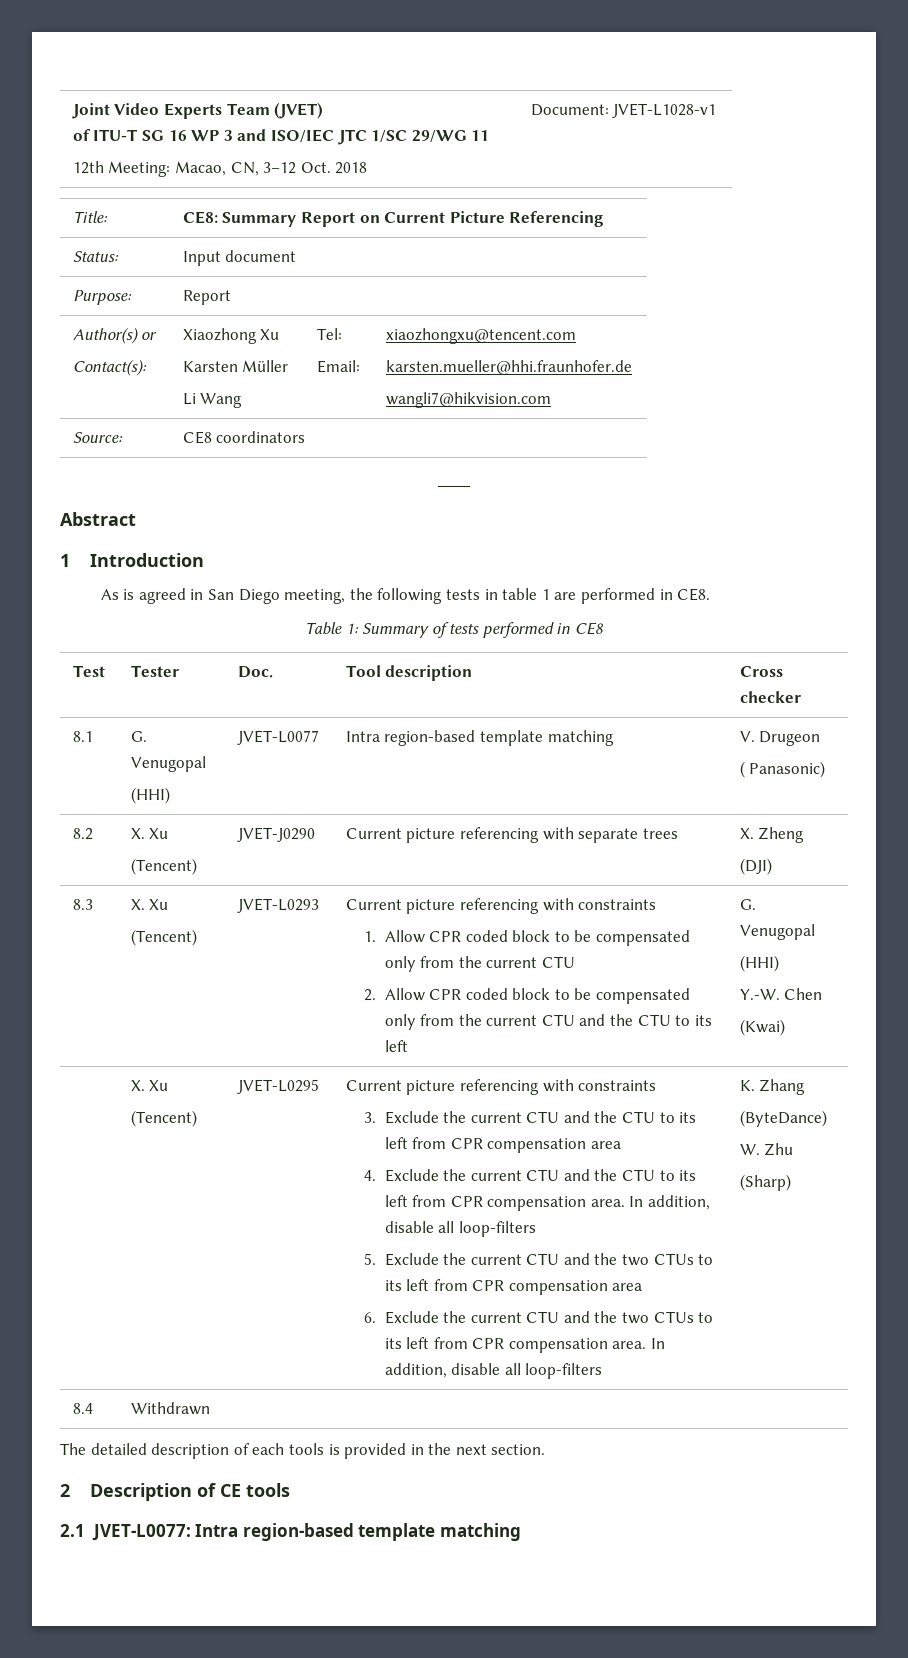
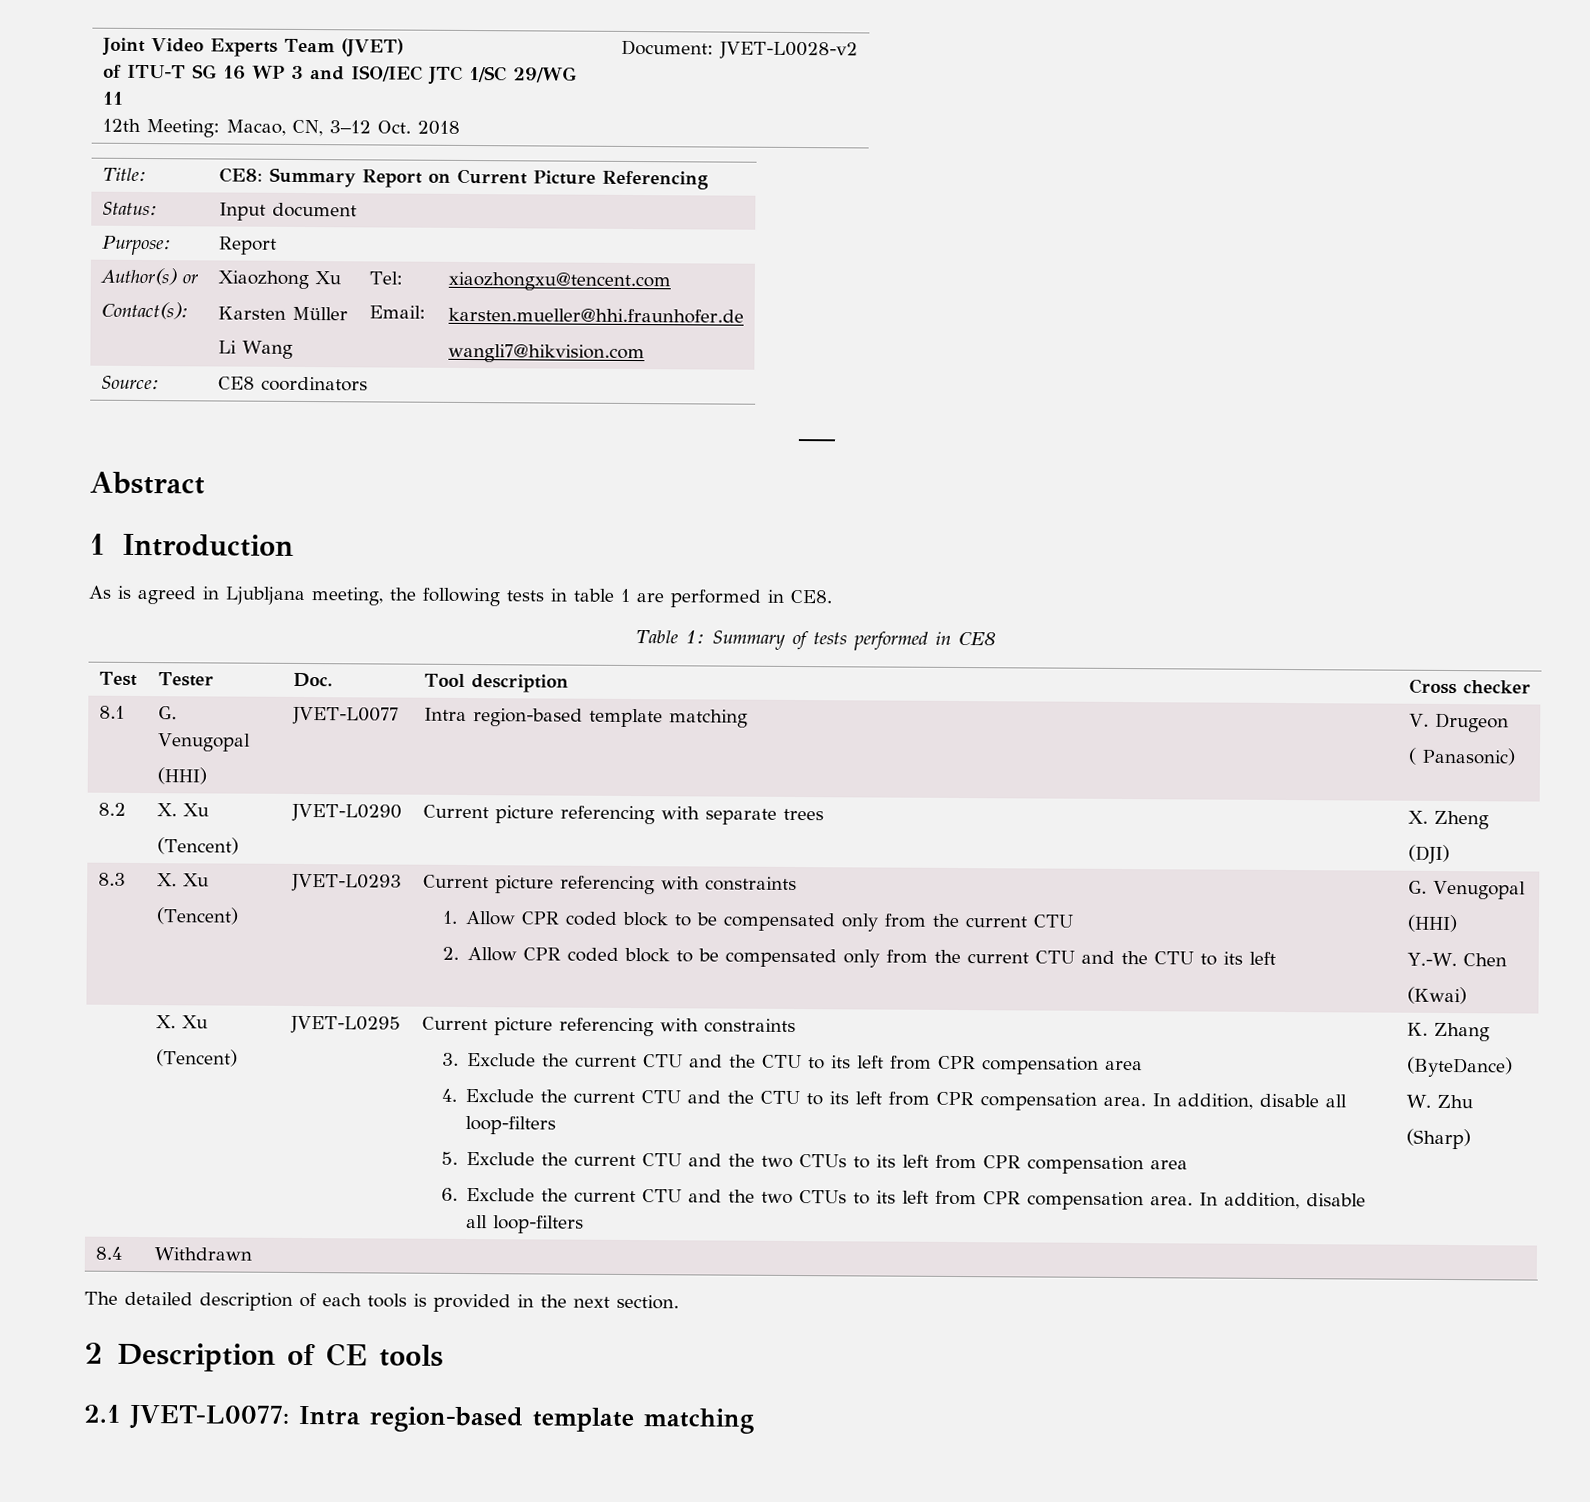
[612,103,717,118] JVET-L1028-v1 -> [718,41,858,60] JVET-L0028-v2
[208,589,280,604] San Diego -> [225,586,305,606] Ljubljana
[236,827,315,842] JVET-J0290 -> [290,803,402,822] JVET-L0290

